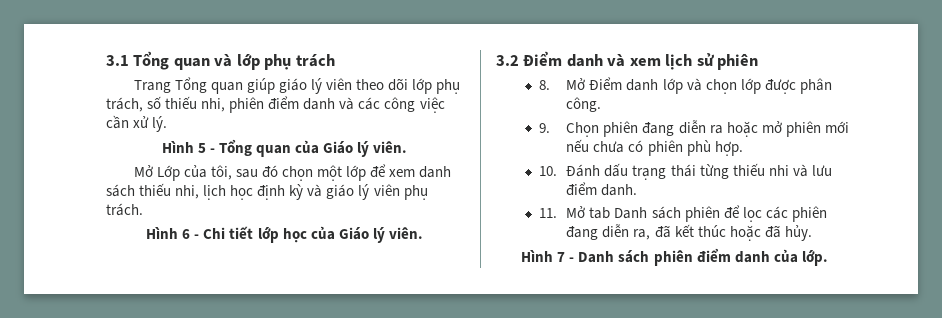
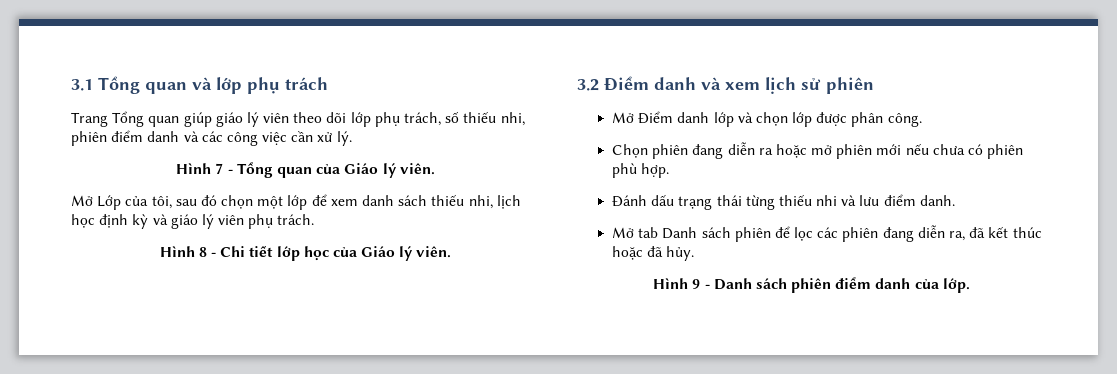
[197,143,206,153] 5 -> [215,163,224,174] 7
[182,229,191,239] 6 -> [198,247,207,257] 8
[539,80,551,90] 8. -> (874, 85) none
[539,123,551,133] 9. -> (922, 120) none
[539,166,558,176] 10. -> (670, 170) none
[539,208,558,218] 11. -> (955, 200) none
[557,252,566,262] 7 -> [692,279,701,289] 9

